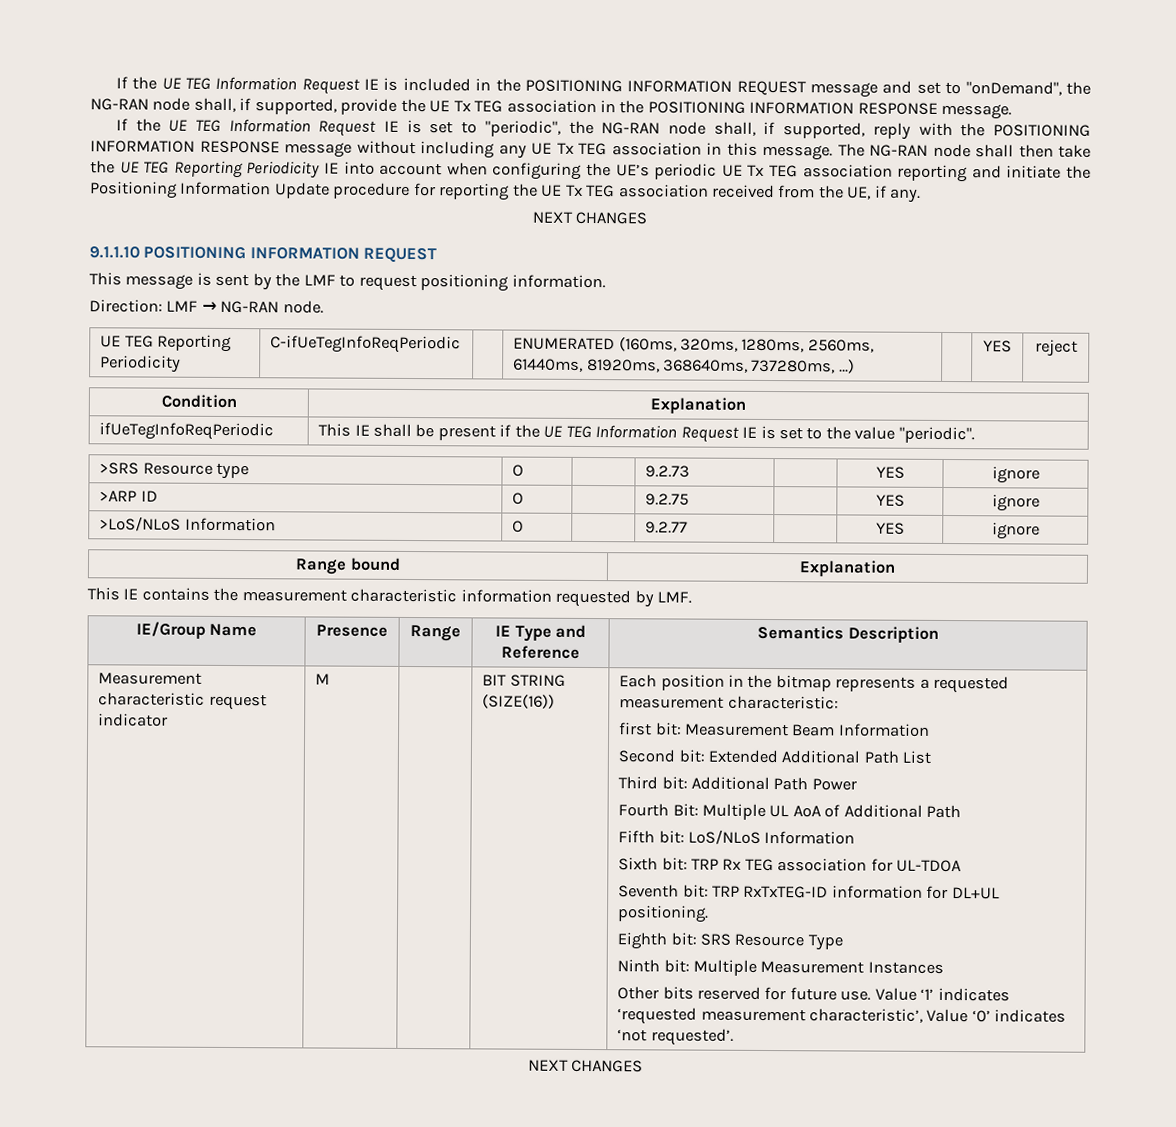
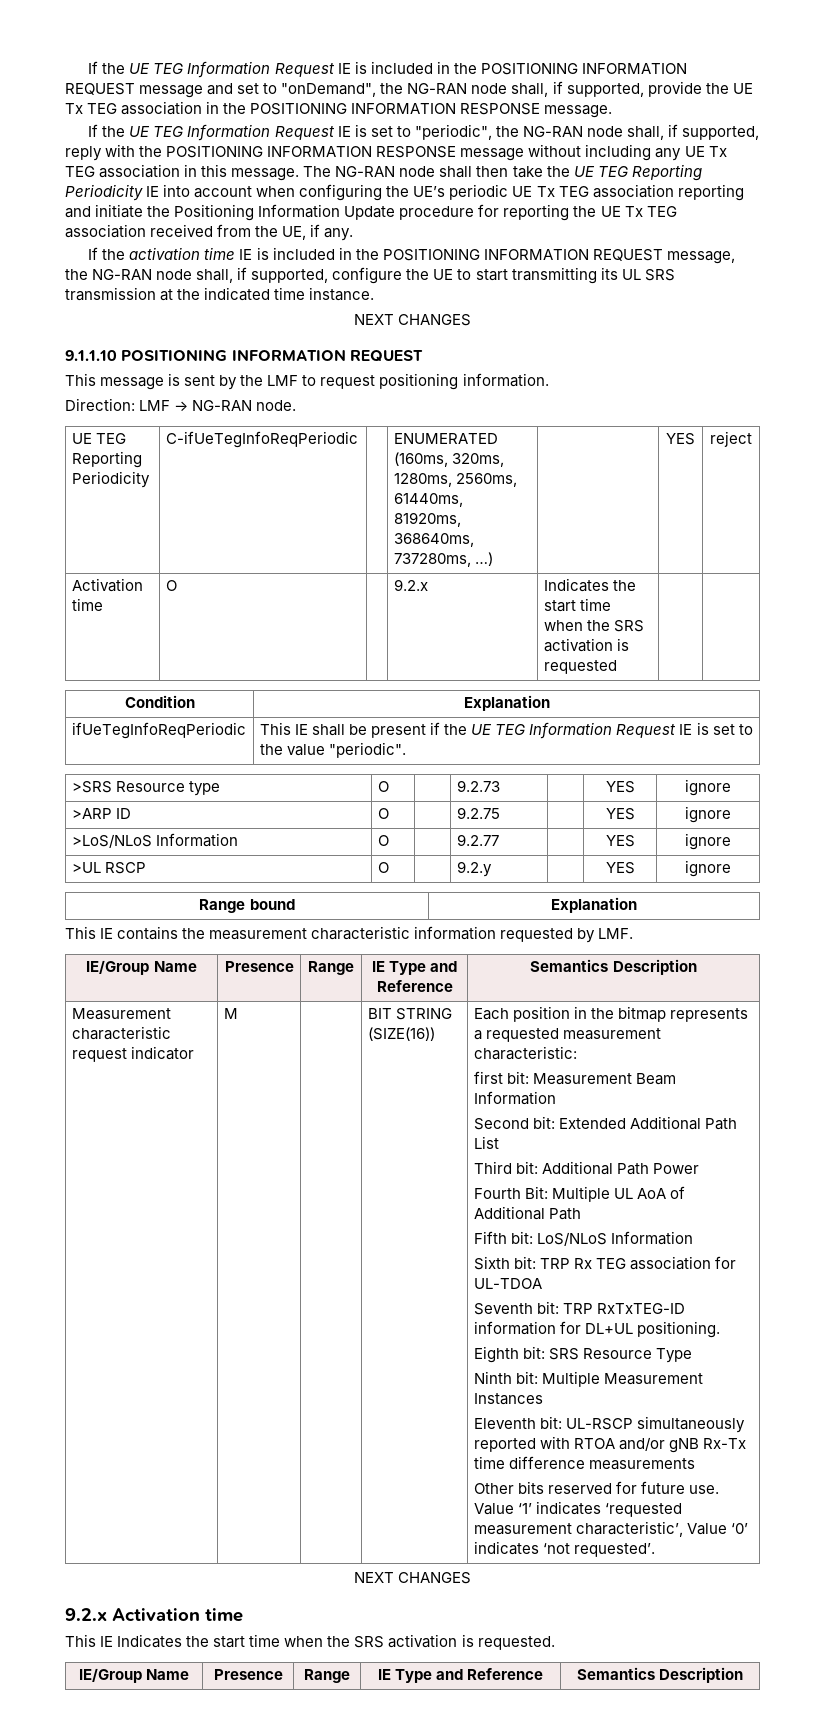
(922, 195) none -> [88,247,735,264] [65,267,675,284] [65,287,375,301] // If the activation time IE is included in the POSITIONING INFORMATION REQUEST message, the NG-RAN node shall, if supported, configure the UE to start transmitting its UL SRS transmission at the indicated time instance.
(1078, 348) none -> [71,578,143,592] [71,598,103,611] [165,580,177,591] [393,579,428,591] [543,578,636,592] [543,598,611,612] [543,620,645,632] [543,638,629,652] [543,660,617,674] // Activation time | O | | 9.2.x | Indicates the start time when the SRS activation is requested | |
(1040, 531) none -> [71,862,146,874] [377,862,389,873] [456,861,492,877] [605,862,635,874] [685,860,732,877] // >UL RSCP | O | | 9.2.y | | YES | ignore
(944, 967) none -> [473,1416,746,1433] [473,1436,747,1453] [473,1456,696,1470] // Eleventh bit: UL-RSCP simultaneously reported with RTOA and/or gNB Rx-Tx time difference measurements
(644, 1066) none -> [65,1608,243,1622] [65,1634,555,1650] [78,1668,190,1683] [213,1669,283,1680] [304,1669,350,1683] [377,1668,544,1683] [576,1667,744,1683] // 9.2.x Activation time // This IE Indicates the start time when the SRS activation is requested. // IE/Group Name | Presence | Range | IE Type and Reference | Semantics Description

